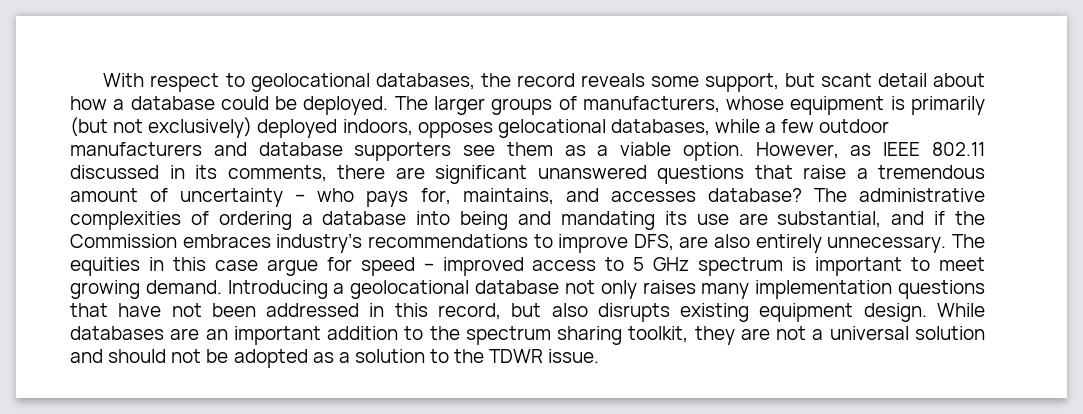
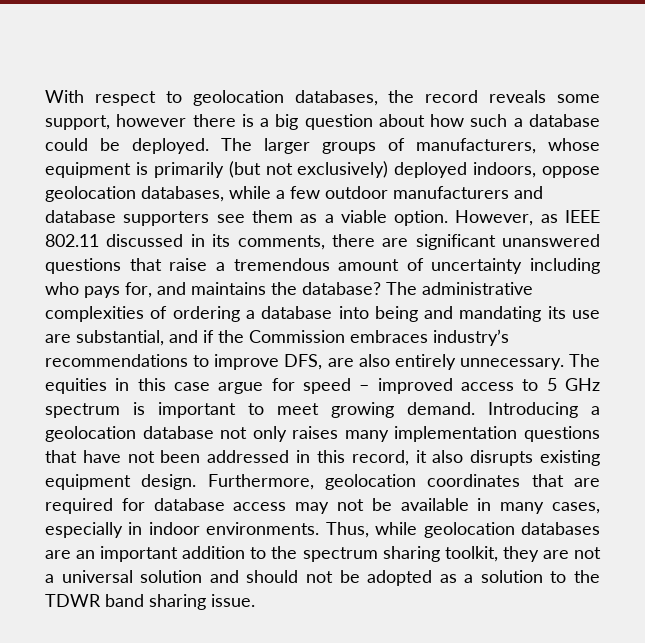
[250,73,370,92] geolocational -> [192,90,284,106] geolocation
[784,73,927,87] but scant detail -> [116,114,373,130] however there is a big question
(107, 103) none -> [470,114,508,127] such
[417,119,606,138] opposes gelocational -> [542,166,600,178] [45,186,136,202] oppose geolocation
[295,194,306,202] – -> [530,258,600,274] including
[462,188,696,205] maintains, and accesses -> [157,282,297,295] and maintains the
[350,280,470,299] geolocational -> [45,426,136,442] geolocation
[511,303,542,317] but -> [415,450,427,463] it
[937,303,986,317] While -> [207,474,600,490] [45,498,601,514] [45,522,515,538] Furthermore, geolocation coordinates that are required for database access may not be available in many cases, especially in indoor environments. Thus, while geolocation
(544, 356) none -> [105,594,206,610] band sharing

